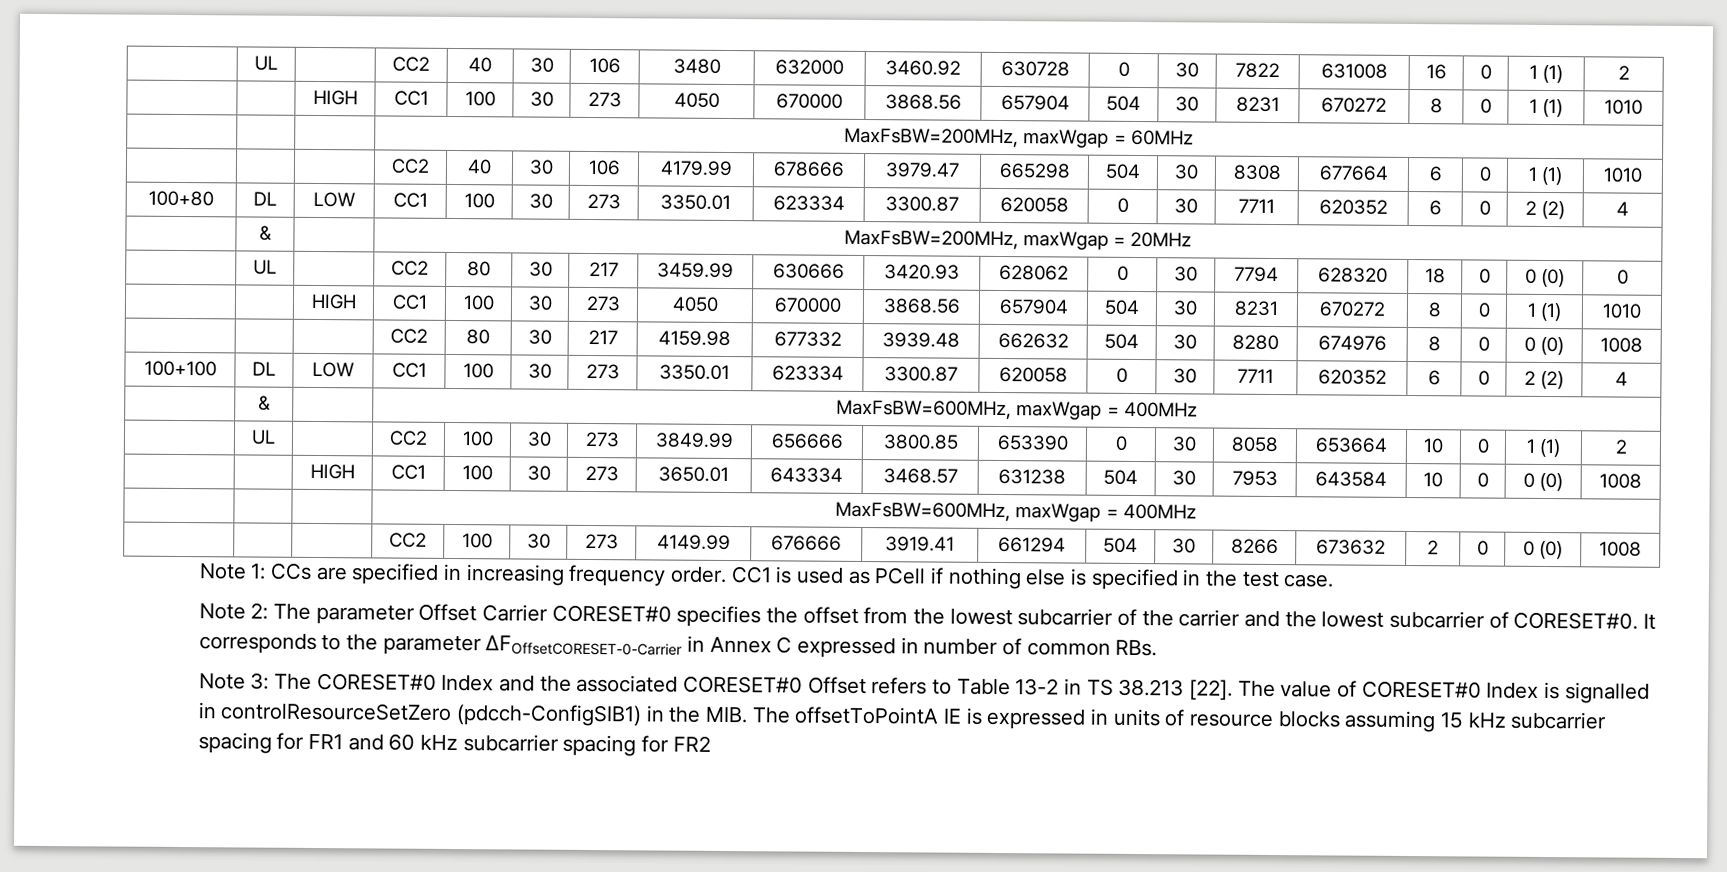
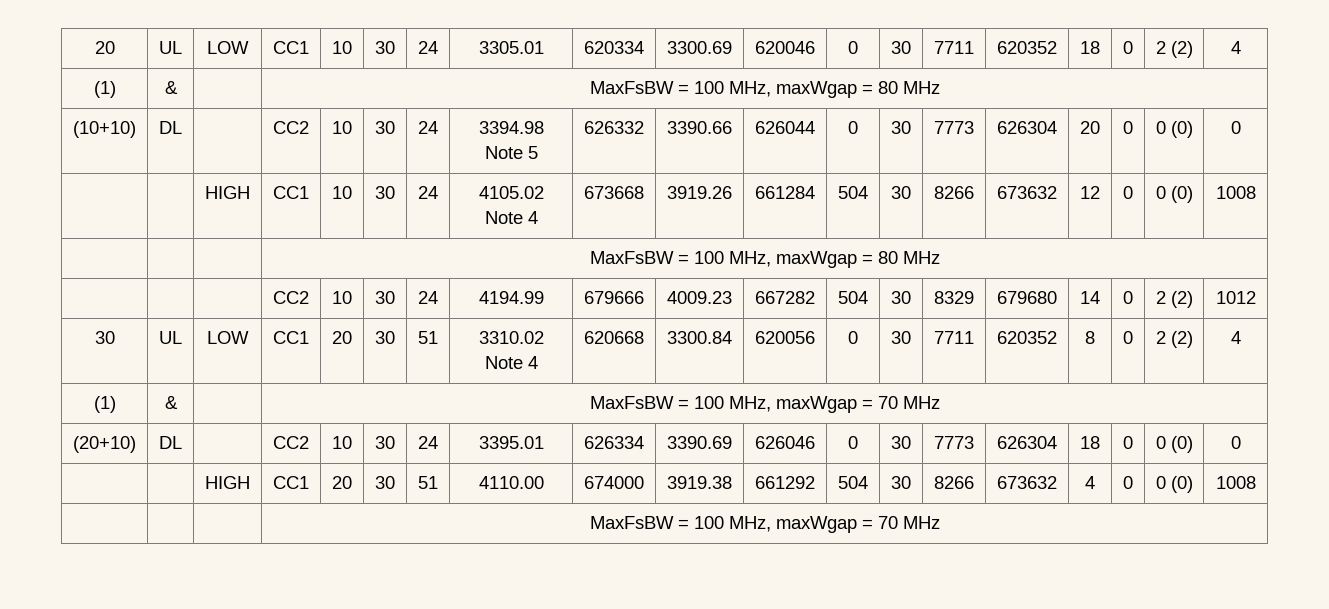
[254,55,278,71] [392,56,430,72] [468,57,492,73] [529,57,554,73] [588,57,621,74] [672,58,721,74] [775,59,844,75] [885,60,961,76] [1000,60,1070,77] [1117,61,1130,77] [1175,62,1199,78] [1235,62,1280,79] [1320,63,1388,79] [1425,64,1447,80] [1479,64,1492,80] [1528,64,1564,84] [1617,65,1630,80] [312,89,358,106] [393,90,429,106] [464,91,496,107] [529,91,554,107] [587,91,622,108] [673,92,720,108] [776,93,843,109] [884,94,962,110] [1000,94,1070,111] [1106,95,1141,112] [1175,96,1199,112] [1235,96,1280,113] [1321,97,1387,113] [1429,98,1443,114] [1479,98,1492,114] [1528,98,1564,118] [1604,99,1643,115] [844,127,1194,148] [391,158,430,174] [467,159,492,175] [528,159,554,175] [587,159,621,176] [659,160,733,177] [773,161,845,177] [885,162,960,178] [998,162,1071,179] [1105,163,1141,180] [1174,164,1198,180] [1232,164,1281,181] [1318,165,1388,181] [1428,166,1442,182] [1478,166,1491,182] [1527,166,1563,186] [1603,167,1642,183] [148,190,214,207] [253,191,277,206] [313,191,356,208] [392,192,428,208] [463,193,495,209] [528,193,553,209] [586,193,621,210] [660,194,731,211] [772,195,845,211] [885,196,959,212] [999,196,1069,213] [1116,197,1129,213] [1174,198,1198,214] [1238,198,1275,214] [1318,199,1388,215] [1428,200,1442,216] [1478,200,1491,216] [1524,200,1566,220] [1616,201,1629,216] [258,225,272,241] [843,229,1193,250] [253,259,277,275] [391,260,429,276] [467,261,491,277] [528,261,553,277] [588,261,619,277] [657,262,734,279] [772,263,845,279] [884,264,960,280] [999,264,1069,281] [1116,265,1129,281] [1174,266,1198,282] [1234,266,1279,283] [1318,267,1388,283] | UL | | CC2 | 40 | 30 | 106 | 3480 | 632000 | 3460.92 | 630728 | 0 | 30 | 7822 | 631008 | 16 | 0 | 1 (1) | 2 // | | HIGH | CC1 | 100 | 30 | 273 | 4050 | 670000 | 3868.56 | 657904 | 504 | 30 | 8231 | 670272 | 8 | 0 | 1 (1) | 1010 // | | | MaxFsBW=200MHz, maxWgap = 60MHz // | | | CC2 | 40 | 30 | 106 | 4179.99 | 678666 | 3979.47 | 665298 | 504 | 30 | 8308 | 677664 | 6 | 0 | 1 (1) | 1010 // 100+80 | DL | LOW | CC1 | 100 | 30 | 273 | 3350.01 | 623334 | 3300.87 | 620058 | 0 | 30 | 7711 | 620352 | 6 | 0 | 2 (2) | 4 // | & | | MaxFsBW=200MHz, maxWgap = 20MHz // | UL | | CC2 | 80 | 30 | 217 | 3459.99 | 630666 | 3420.93 | 628062 | 0 | 30 | 7794 | 628320 -> [94,41,115,54] [159,41,182,54] [207,41,249,54] [273,41,309,54] [332,41,352,54] [375,41,395,54] [418,41,438,54] [478,41,544,54] [584,41,644,54] [667,41,732,54] [755,41,815,54] [848,41,858,54] [891,41,911,54] [934,41,974,54] [997,41,1057,54] [1080,41,1100,54] [1123,41,1133,54] [1155,41,1193,58] [1230,41,1241,54] [93,81,116,98] [164,81,178,94] [589,81,940,98] [73,121,136,138] [159,121,182,134] [273,121,309,134] [332,121,352,134] [375,121,395,134] [418,121,438,134] [478,121,544,134] [484,146,538,159] [584,121,644,134] [667,121,732,134] [755,121,815,134] [848,121,858,134] [891,121,911,134] [934,121,974,134] [997,121,1057,134] [1080,121,1100,134] [1123,121,1133,134] [1155,121,1193,138] [1230,121,1241,134] [205,186,250,199] [273,186,309,199] [332,186,352,199] [375,186,395,199] [418,186,438,199] [478,186,544,199] [484,211,538,224] [584,186,644,199] [667,186,732,199] [755,186,815,199] [838,186,868,199] [891,186,911,199] [934,186,974,199] [997,186,1057,199] [1080,186,1100,199] [1123,186,1133,199] [1155,186,1193,203] [1215,186,1256,199] [589,251,940,268] [273,291,309,304] [332,291,352,304] [375,291,395,304] [418,291,438,304] [478,291,544,304] [584,291,644,304] [667,291,732,304] [755,291,815,304] [838,291,868,304] [891,291,911,304] [934,291,974,304] [997,291,1057,304] [1080,291,1100,304] [1123,291,1133,304] [1155,291,1193,308] [1215,291,1256,304] [94,331,115,344] [159,331,182,344] [207,331,249,344] [273,331,309,344] [332,331,352,344] [375,331,395,344] [418,331,438,344] [478,331,544,344] [484,356,538,369] [584,331,644,344] [667,331,732,344] [755,331,815,344] [848,331,858,344] [891,331,911,344] [934,331,974,344] [997,331,1057,344] [1085,331,1095,344] [1123,331,1133,344] [1155,331,1193,348] [1230,331,1241,344] [93,396,116,413] [164,396,178,409] [589,396,940,413] [73,436,136,453] [159,436,182,449] [273,436,309,449] [332,436,352,449] [375,436,395,449] [418,436,438,449] [478,436,544,449] [584,436,644,449] [667,436,732,449] [755,436,815,449] [848,436,858,449] [891,436,911,449] [934,436,974,449] [997,436,1057,449] 20 | UL | LOW | CC1 | 10 | 30 | 24 | 3305.01 | 620334 | 3300.69 | 620046 | 0 | 30 | 7711 | 620352 | 18 | 0 | 2 (2) | 4 // (1) | & | | MaxFsBW = 100 MHz, maxWgap = 80 MHz // (10+10) | DL | | CC2 | 10 | 30 | 24 | 3394.98 Note 5 | 626332 | 3390.66 | 626044 | 0 | 30 | 7773 | 626304 | 20 | 0 | 0 (0) | 0 // | | HIGH | CC1 | 10 | 30 | 24 | 4105.02 Note 4 | 673668 | 3919.26 | 661284 | 504 | 30 | 8266 | 673632 | 12 | 0 | 0 (0) | 1008 // | | | MaxFsBW = 100 MHz, maxWgap = 80 MHz // | | | CC2 | 10 | 30 | 24 | 4194.99 | 679666 | 4009.23 | 667282 | 504 | 30 | 8329 | 679680 | 14 | 0 | 2 (2) | 1012 // 30 | UL | LOW | CC1 | 20 | 30 | 51 | 3310.02 Note 4 | 620668 | 3300.84 | 620056 | 0 | 30 | 7711 | 620352 | 8 | 0 | 2 (2) | 4 // (1) | & | | MaxFsBW = 100 MHz, maxWgap = 70 MHz // (20+10) | DL | | CC2 | 10 | 30 | 24 | 3395.01 | 626334 | 3390.69 | 626046 | 0 | 30 | 7773 | 626304
[462,295,495,311] [527,295,553,311] [585,295,621,312] [671,296,719,312] [774,297,842,313] [882,298,961,314] [998,298,1069,315] [1104,299,1140,316] [1173,300,1198,316] [1233,300,1279,317] [1319,301,1385,317] [1427,302,1441,318] [1477,302,1490,318] [1526,302,1562,322] [1602,303,1641,319] [390,328,428,344] [466,329,490,345] [527,329,552,345] [587,329,618,345] [658,330,731,347] [773,331,842,347] [882,332,960,348] [997,332,1069,349] [1104,333,1139,350] [1173,334,1197,350] [1232,334,1279,351] [1317,335,1387,351] [1427,336,1441,352] [1477,336,1490,352] [1523,336,1565,356] [1600,337,1643,353] [143,360,217,377] [252,361,276,376] [312,361,355,378] [391,362,427,378] [462,363,494,379] [527,363,552,379] [585,363,620,380] [659,364,730,381] [771,365,844,381] [884,366,958,382] [998,366,1068,383] [1115,367,1128,383] [1173,368,1197,384] [1237,368,1274,384] [1317,369,1387,385] [1427,370,1441,386] [1477,370,1490,386] [1523,370,1565,390] [1615,371,1628,386] [257,395,271,411] [836,399,1198,420] [251,429,276,445] [389,430,428,446] [461,431,494,447] [526,431,552,447] [584,431,620,448] [654,432,734,449] [770,433,844,449] [882,434,959,450] [996,434,1069,451] [1114,435,1128,451] [1172,436,1197,452] [1231,436,1279,453] [1315,437,1388,453] [1423,438,1443,454] [1476,438,1489,454] [1525,438,1561,458] [1614,439,1627,454] [309,463,355,480] [390,464,426,480] [461,465,493,481] [526,465,551,481] [584,465,619,482] [658,466,729,483] [770,467,843,483] [882,468,958,484] [998,468,1066,485] [1103,469,1138,486] [1172,470,1196,486] [1231,470,1278,487] [1315,471,1387,487] [1423,472,1443,488] [1476,472,1489,488] [1522,472,1564,492] [1599,473,1642,489] [835,501,1197,522] [389,532,427,548] [461,533,493,549] [526,533,551,549] [584,533,619,550] [656,534,731,551] [771,535,842,551] [885,536,955,552] [998,536,1066,553] [1103,537,1138,554] [1172,538,1196,554] [1230,538,1279,555] [1316,539,1386,555] [1427,540,1439,555] [1476,540,1489,556] [1522,540,1564,560] [1599,541,1642,557] [198,562,1334,591] [198,602,1657,630] [198,633,1158,659] [198,672,1650,704] [197,702,1607,733] [197,732,711,757] 100 | 30 | 273 | 4050 | 670000 | 3868.56 | 657904 | 504 | 30 | 8231 | 670272 | 8 | 0 | 1 (1) | 1010 // | | | CC2 | 80 | 30 | 217 | 4159.98 | 677332 | 3939.48 | 662632 | 504 | 30 | 8280 | 674976 | 8 | 0 | 0 (0) | 1008 // 100+100 | DL | LOW | CC1 | 100 | 30 | 273 | 3350.01 | 623334 | 3300.87 | 620058 | 0 | 30 | 7711 | 620352 | 6 | 0 | 2 (2) | 4 // | & | | MaxFsBW=600MHz, maxWgap = 400MHz // | UL | | CC2 | 100 | 30 | 273 | 3849.99 | 656666 | 3800.85 | 653390 | 0 | 30 | 8058 | 653664 | 10 | 0 | 1 (1) | 2 // | | HIGH | CC1 | 100 | 30 | 273 | 3650.01 | 643334 | 3468.57 | 631238 | 504 | 30 | 7953 | 643584 | 10 | 0 | 0 (0) | 1008 // | | | MaxFsBW=600MHz, maxWgap = 400MHz // | | | CC2 | 100 | 30 | 273 | 4149.99 | 676666 | 3919.41 | 661294 | 504 | 30 | 8266 | 673632 | 2 | 0 | 0 (0) | 1008 // Note 1: CCs are specified in increasing frequency order. CC1 is used as PCell if nothing else is specified in the test case. // Note 2: The parameter Offset Carrier CORESET#0 specifies the offset from the lowest subcarrier of the carrier and the lowest subcarrier of CORESET#0. It corresponds to the parameter ΔFOffsetCORESET-0-Carrier in Annex C expressed in number of common RBs. // Note 3: The CORESET#0 Index and the associated CORESET#0 Offset refers to Table 13-2 in TS 38.213 [22]. The value of CORESET#0 Index is signalled in controlResourceSetZero (pdcch-ConfigSIB1) in the MIB. The offsetToPointA IE is expressed in units of resource blocks assuming 15 kHz subcarrier spacing for FR1 and 60 kHz subcarrier spacing for FR2 -> [332,476,352,489] [375,476,395,489] [418,476,438,489] [478,476,544,489] [584,476,644,489] [667,476,732,489] [755,476,815,489] [838,476,868,489] [891,476,911,489] [934,476,974,489] [997,476,1057,489] [1085,476,1095,489] [1123,476,1133,489] [1155,476,1193,493] [1215,476,1256,489] [589,516,940,533] 20 | 30 | 51 | 4110.00 | 674000 | 3919.38 | 661292 | 504 | 30 | 8266 | 673632 | 4 | 0 | 0 (0) | 1008 // | | | MaxFsBW = 100 MHz, maxWgap = 70 MHz

